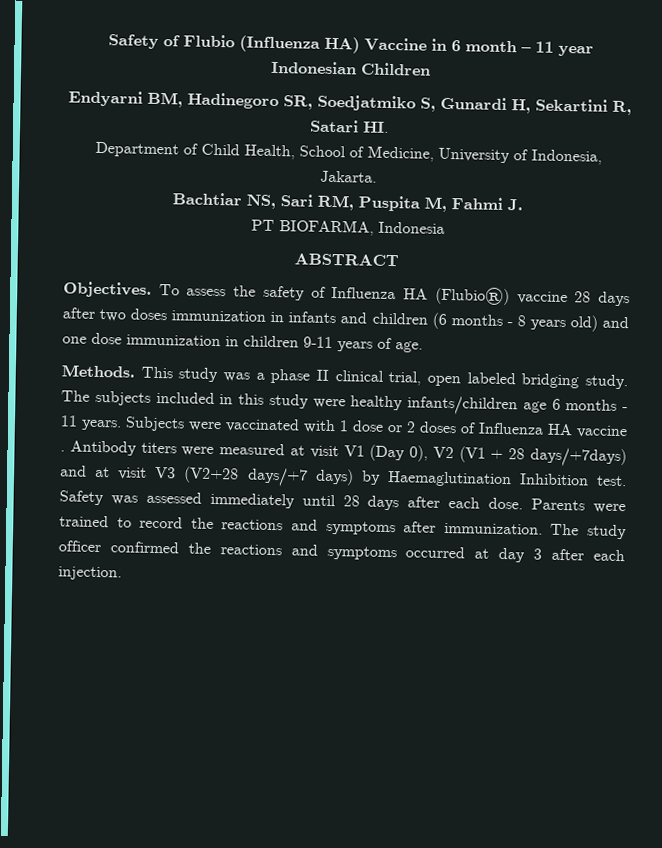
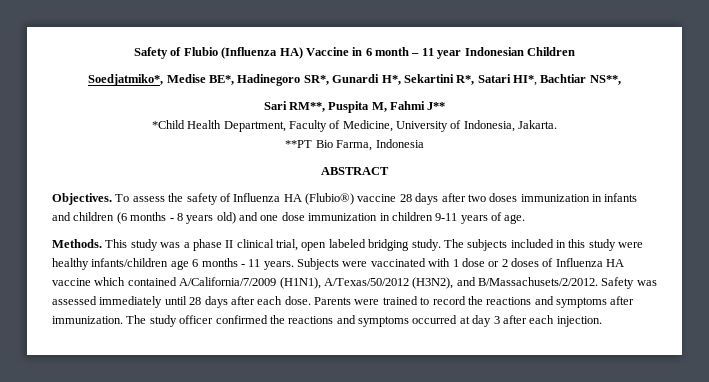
[67,90,632,116] [310,119,389,133] [95,141,346,160] Endyarni BM, Hadinegoro SR, Soedjatmiko S, Gunardi H, Sekartini R, Satari HI. // Department of Child Health, School -> [88,74,621,86] [263,101,446,113] [151,120,327,132] Soedjatmiko*, Medise BE*, Hadinegoro SR*, Gunardi H*, Sekartini R*, Satari HI*, Bachtiar NS**, // Sari RM**, Puspita M, Fahmi J** // *Child Health Department, Faculty
[172,192,523,212] [250,219,374,236] Bachtiar NS, Sari RM, Puspita M, Fahmi J. // PT BIOFARMA, -> [285,140,373,151] **PT Bio Farma,
[60,440,627,468] [60,465,628,488] . Antibody titers were measured at visit V1 (Day 0), V2 (V1 + 28 days/+7days) and at visit V3 (V2+28 days/+7 days) by Haemaglutination Inhibition test. -> [94,277,598,289] which contained A/California/7/2009 (H1N1), A/Texas/50/2012 (H3N2), and B/Massachusets/2/2012.

